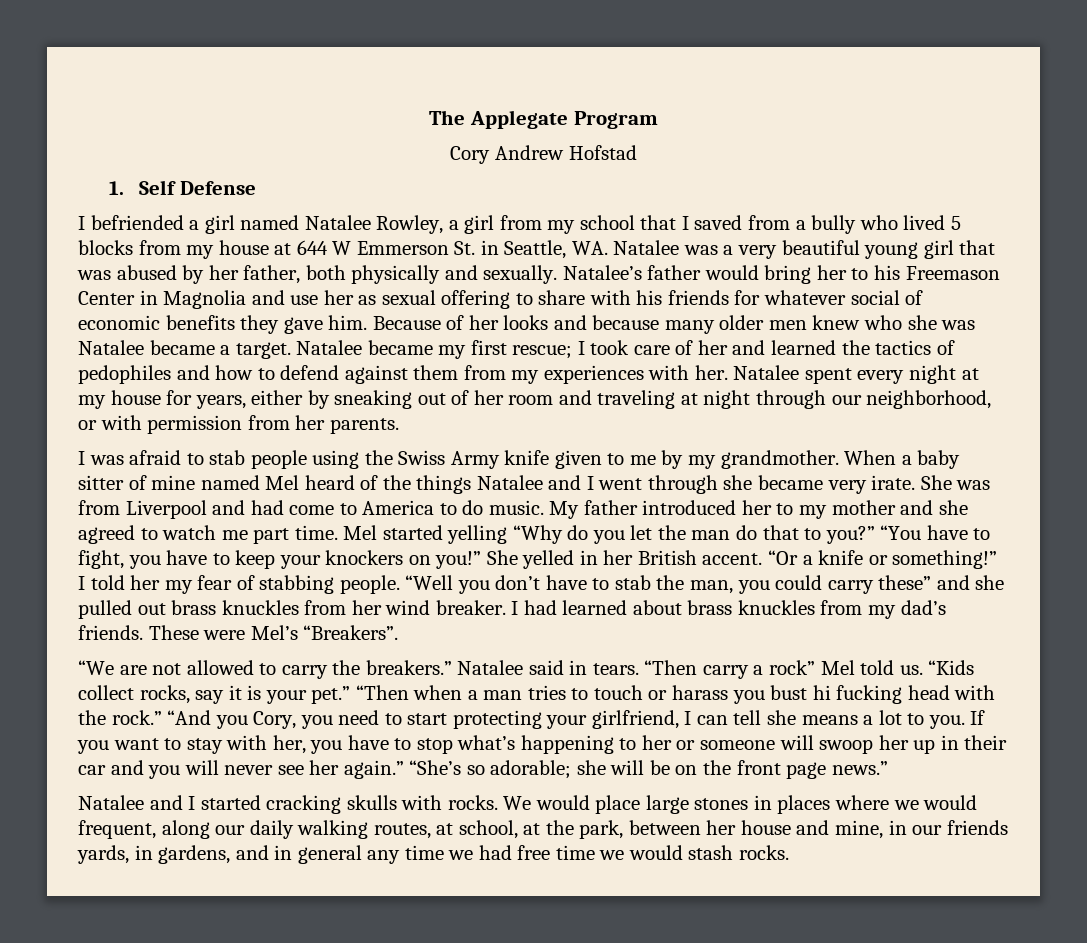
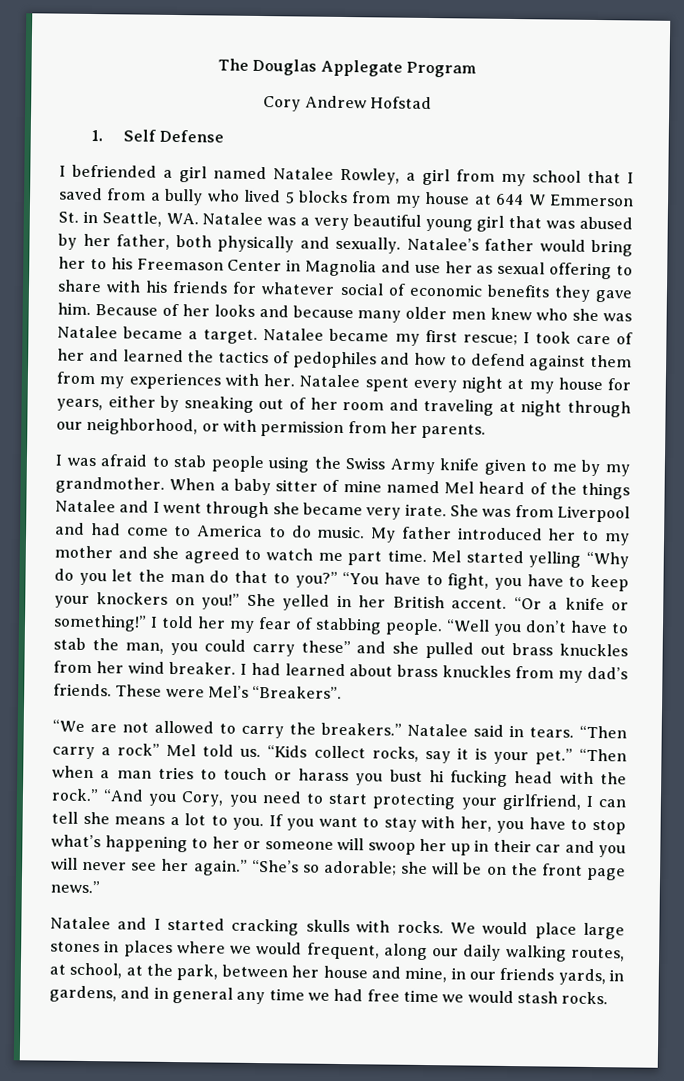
(466, 117) none -> [252,58,318,76] Douglas

